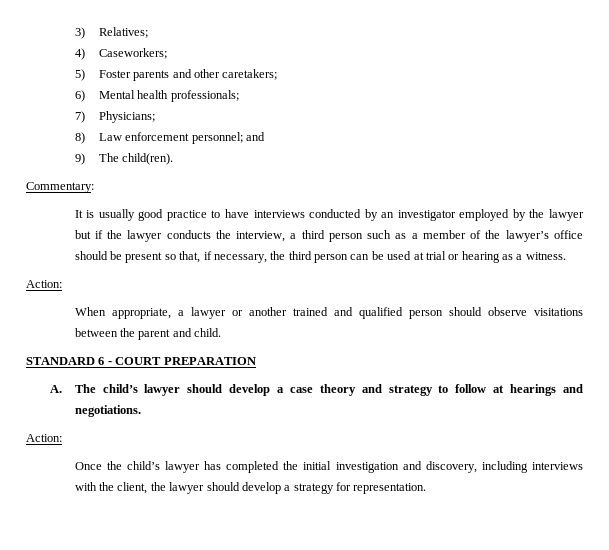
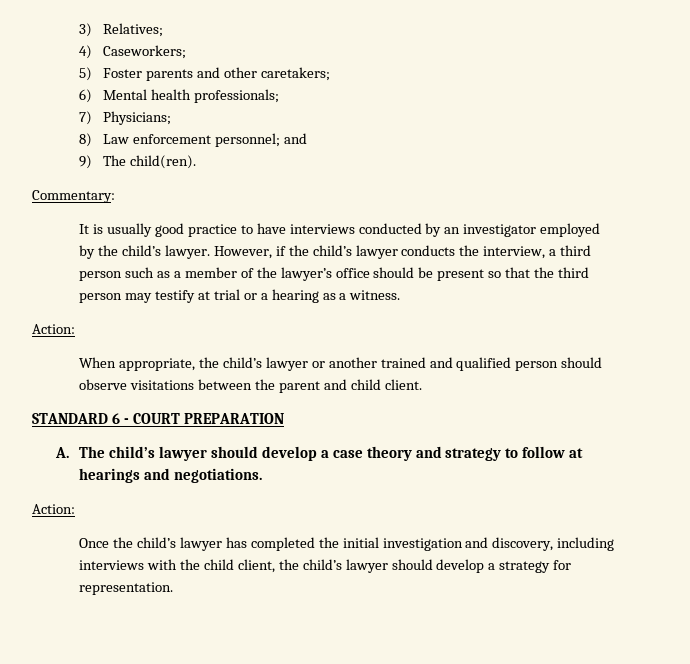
[549,209,585,221] [74,230,91,239] lawyer but -> [122,245,272,259] child’s lawyer. However,
(123, 234) none -> [312,245,352,256] child’s
[179,251,412,263] that, if necessary, the third person can be used -> [505,267,589,278] [79,290,196,303] that the third person may testify
(460, 257) none -> [260,293,268,300] a
[177,310,184,316] a -> [199,357,262,368] the child’s
[194,328,222,337] child. -> [350,379,422,390] child client.
(115, 486) none -> [203,559,234,570] child
(166, 486) none -> [302,559,342,570] child’s

